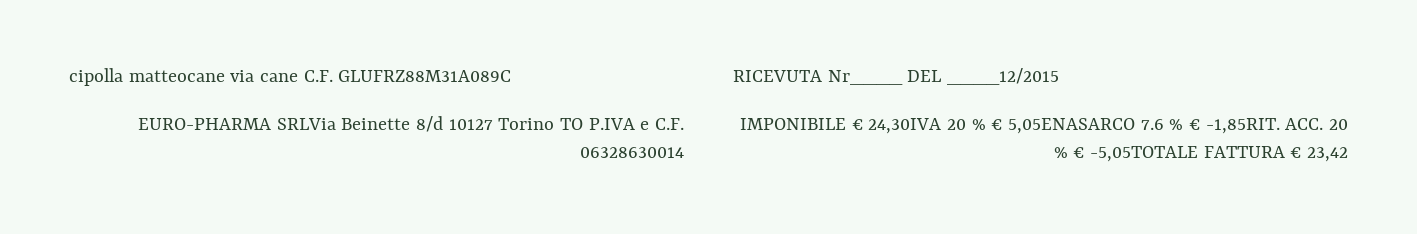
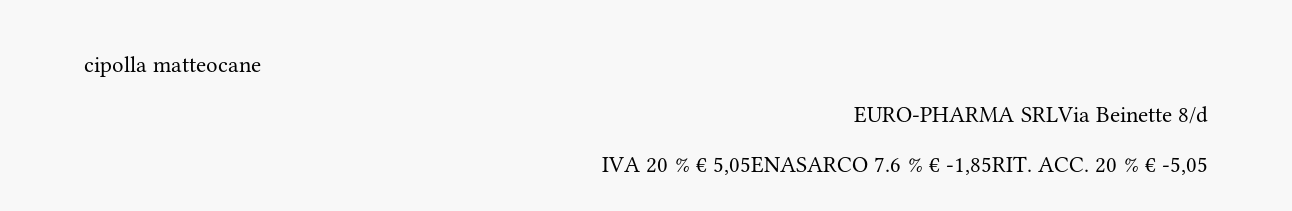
[230,70,512,82] via cane C.F. GLUFRZ88M31A089C -> (262, 65) none
[448,118,684,130] [580,147,684,158] [733,68,1060,85] [739,118,942,134] 10127 Torino TO P.IVA e C.F. 06328630014 // RICEVUTA Nr____ DEL ____12/2015 // IMPONIBILE € 24,30IVA -> [602,157,641,172] // IVA
[1089,146,1348,162] -5,05TOTALE FATTURA € 23,42 -> [1162,157,1209,175] -5,05

